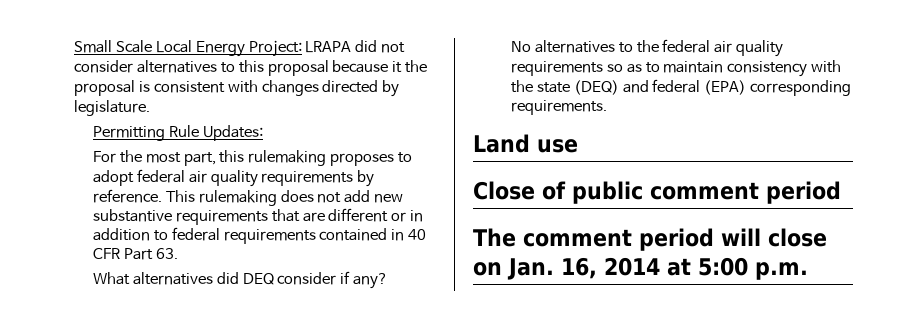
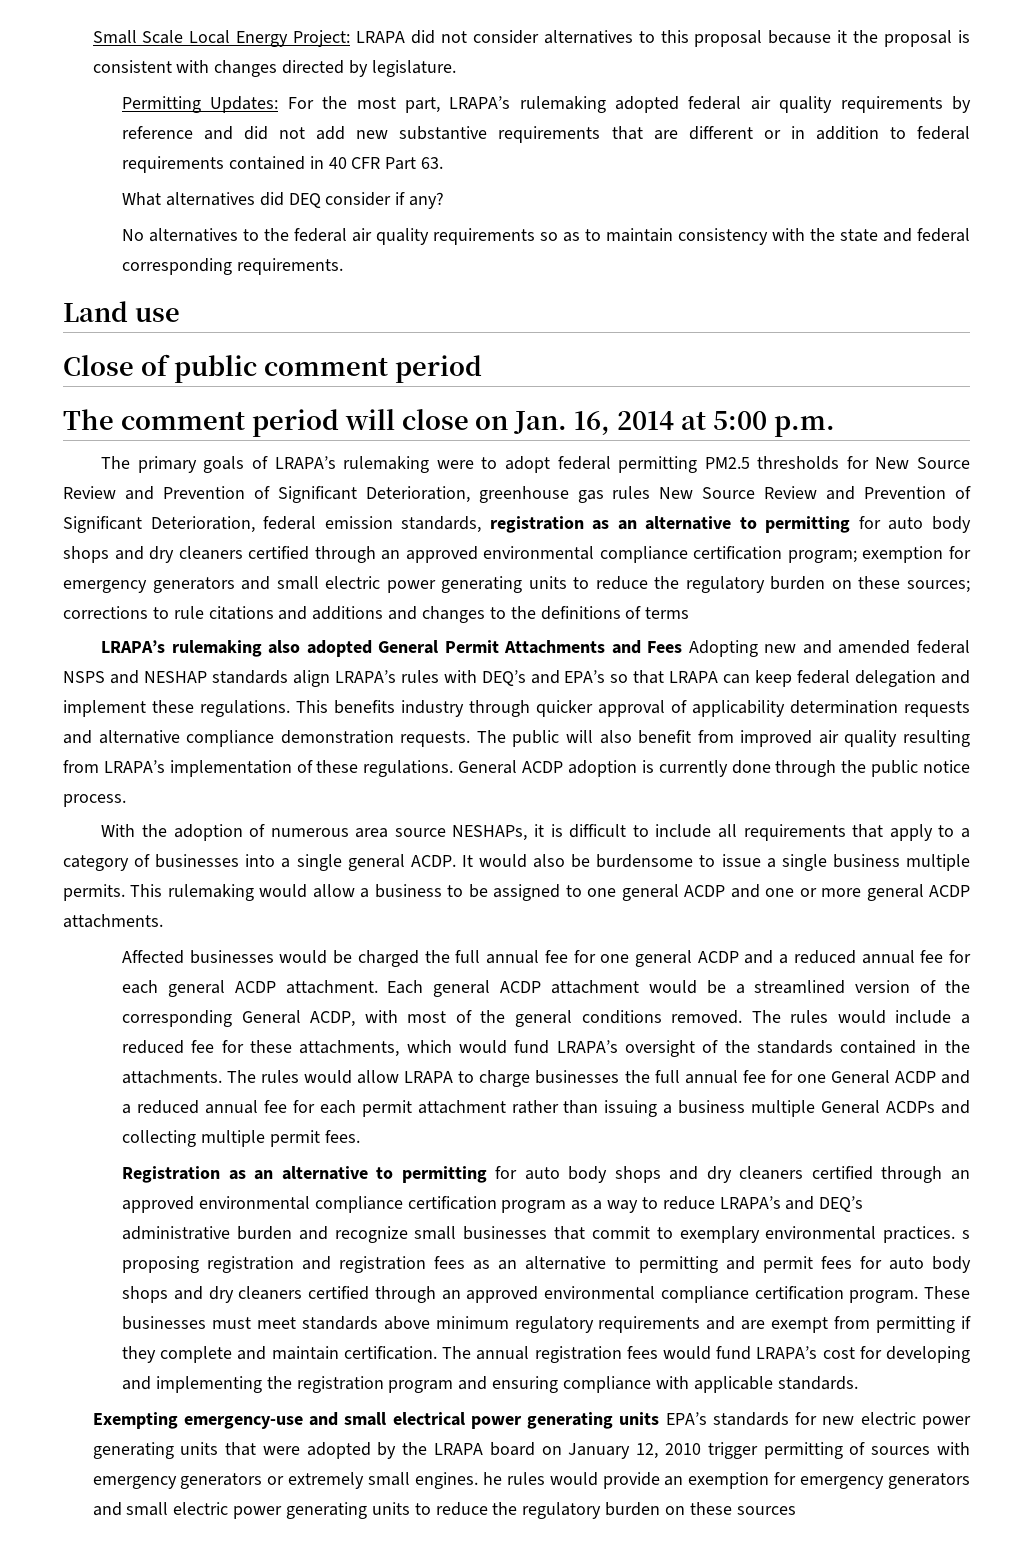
[168,125,199,137] Rule -> (202, 104) none
(263, 133) // -> (279, 104) none
[219,150,413,166] [92,170,134,186] this rulemaking proposes to adopt -> [449,96,680,113] LRAPA’s rulemaking adopted
[92,189,314,206] reference. This rulemaking does -> [122,126,269,140] reference and did
[573,80,619,95] (DEQ) -> (879, 235) none
[704,80,747,95] (EPA) -> (970, 235) none
(808, 271) none -> [101,456,971,473] [63,486,972,503] [63,516,972,533] [63,546,972,563] [63,576,970,593] [63,606,690,623] [101,640,971,657] [63,670,971,687] [63,700,970,717] [63,730,970,747] [63,760,971,777] [63,794,126,807] [101,824,970,841] [63,854,970,871] [63,884,971,901] [63,914,163,928] [122,950,972,967] [122,980,971,997] [122,1010,970,1027] [122,1040,970,1057] [122,1070,971,1087] [122,1100,971,1117] [122,1130,360,1147] [122,1166,971,1183] [122,1196,864,1213] [122,1226,970,1243] [122,1256,971,1273] [122,1286,971,1303] [122,1316,971,1333] [122,1346,971,1363] [122,1376,858,1393] [92,1412,972,1429] [92,1442,970,1459] [92,1472,970,1489] [92,1502,796,1519] // The primary goals of LRAPA’s rulemaking were to adopt federal permitting PM2.5 thresholds for New Source Review and Prevention of Significant Deterioration, greenhouse gas rules New Source Review and Prevention of Significant Deterioration, federal emission standards, registration as an alternative to permitting for auto body shops and dry cleaners certified through an approved environmental compliance certification program; exemption for emergency generators and small electric power generating units to reduce the regulatory burden on these sources; corrections to rule citations and additions and changes to the definitions of terms // LRAPA’s rulemaking also adopted General Permit Attachments and Fees Adopting new and amended federal NSPS and NESHAP standards align LRAPA’s rules with DEQ’s and EPA’s so that LRAPA can keep federal delegation and implement these regulations. This benefits industry through quicker approval of applicability determination requests and alternative compliance demonstration requests. The public will also benefit from improved air quality resulting from LRAPA’s implementation of these regulations. General ACDP adoption is currently done through the public notice process. // With the adoption of numerous area source NESHAPs, it is difficult to include all requirements that apply to a category of businesses into a single general ACDP. It would also be burdensome to issue a single business multiple permits. This rulemaking would allow a business to be assigned to one general ACDP and one or more general ACDP attachments. // Affected businesses would be charged the full annual fee for one general ACDP and a reduced annual fee for each general ACDP attachment. Each general ACDP attachment would be a streamlined version of the corresponding General ACDP, with most of the general conditions removed. The rules would include a reduced fee for these attachments, which would fund LRAPA’s oversight of the standards contained in the attachments. The rules would allow LRAPA to charge businesses the full annual fee for one General ACDP and a reduced annual fee for each permit attachment rather than issuing a business multiple General ACDPs and collecting multiple permit fees. // Registration as an alternative to permitting for auto body shops and dry cleaners certified through an approved environmental compliance certification program as a way to reduce LRAPA’s and DEQ’s administrative burden and recognize small businesses that commit to exemplary environmental practices. s proposing registration and registration fees as an alternative to permitting and permit fees for auto body shops and dry cleaners certified through an approved environmental compliance certification program. These businesses must meet standards above minimum regulatory requirements and are exempt from permitting if they complete and maintain certification. The annual registration fees would fund LRAPA’s cost for developing and implementing the registration program and ensuring compliance with applicable standards. // Exempting emergency-use and small electrical power generating units EPA’s standards for new electric power generating units that were adopted by the LRAPA board on January 12, 2010 trigger permitting of sources with emergency generators or extremely small engines. he rules would provide an exemption for emergency generators and small electric power generating units to reduce the regulatory burden on these sources

